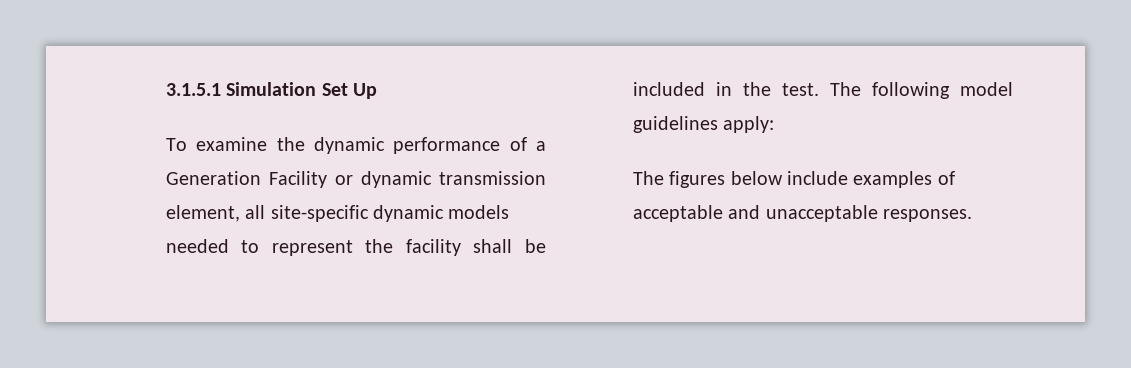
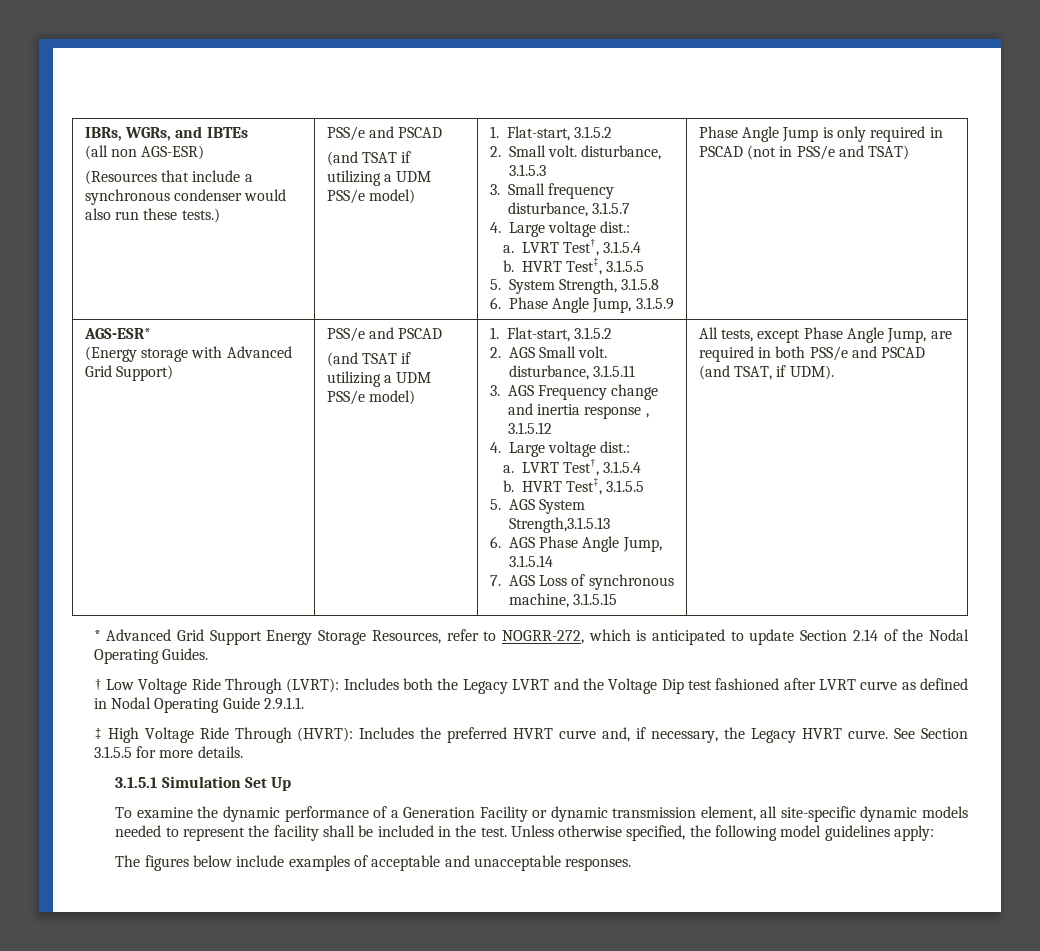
(165, 89) none -> [84,126,248,141] [84,145,205,160] [84,170,253,185] [84,189,287,205] [84,208,220,223] [326,126,443,141] [326,151,412,166] [326,170,432,186] [326,189,415,204] [489,126,612,141] [489,145,662,160] [508,164,546,176] [489,183,614,199] [507,202,630,217] [489,221,631,237] [502,239,642,256] [502,258,645,275] [489,278,660,294] [489,297,674,313] [698,126,943,142] [698,145,910,160] [83,328,151,339] [84,346,292,362] [84,365,173,381] [326,327,443,342] [326,352,412,367] [326,371,432,387] [326,390,415,405] [489,327,612,342] [489,346,608,358] [508,365,635,380] [489,384,659,400] [507,403,649,419] [507,422,552,434] [489,441,631,457] [502,459,642,476] [502,478,645,495] [489,499,585,514] [508,517,610,533] [489,536,662,552] [508,555,553,567] [489,574,674,590] [508,593,617,608] [698,327,952,343] [698,346,926,362] [698,365,834,380] [93,629,969,645] [93,648,208,664] [93,678,968,694] [93,697,304,713] [93,727,968,743] [93,746,243,758] IBRs, WGRs, and IBTEs // (all non AGS-ESR) // (Resources that include a synchronous condenser would also run these tests.) | PSS/e and PSCAD // (and TSAT if utilizing a UDM PSS/e model) | 1. Flat-start, 3.1.5.2 // 2. Small volt. disturbance, 3.1.5.3 // 3. Small frequency disturbance, 3.1.5.7 // 4. Large voltage dist.: // a. LVRT Test†, 3.1.5.4 // b. HVRT Test‡, 3.1.5.5 // 5. System Strength, 3.1.5.8 // 6. Phase Angle Jump, 3.1.5.9 | Phase Angle Jump is only required in PSCAD (not in PSS/e and TSAT) // AGS-ESR* // (Energy storage with Advanced Grid Support) | PSS/e and PSCAD // (and TSAT if utilizing a UDM PSS/e model) | 1. Flat-start, 3.1.5.2 // 2. AGS Small volt. disturbance, 3.1.5.11 // 3. AGS Frequency change and inertia response , 3.1.5.12 // 4. Large voltage dist.: // a. LVRT Test†, 3.1.5.4 // b. HVRT Test‡, 3.1.5.5 // 5. AGS System Strength,3.1.5.13 // 6. AGS Phase Angle Jump, 3.1.5.14 // 7. AGS Loss of synchronous machine, 3.1.5.15 | All tests, except Phase Angle Jump, are required in both PSS/e and PSCAD (and TSAT, if UDM). // * Advanced Grid Support Energy Storage Resources, refer to NOGRR-272, which is anticipated to update Section 2.14 of the Nodal Operating Guides. // † Low Voltage Ride Through (LVRT): Includes both the Legacy LVRT and the Voltage Dip test fashioned after LVRT curve as defined in Nodal Operating Guide 2.9.1.1. // ‡ High Voltage Ride Through (HVRT): Includes the preferred HVRT curve and, if necessary, the Legacy HVRT curve. See Section 3.1.5.5 for more details. //
[829,82,861,96] The -> [510,825,711,841] Unless otherwise specified, the

